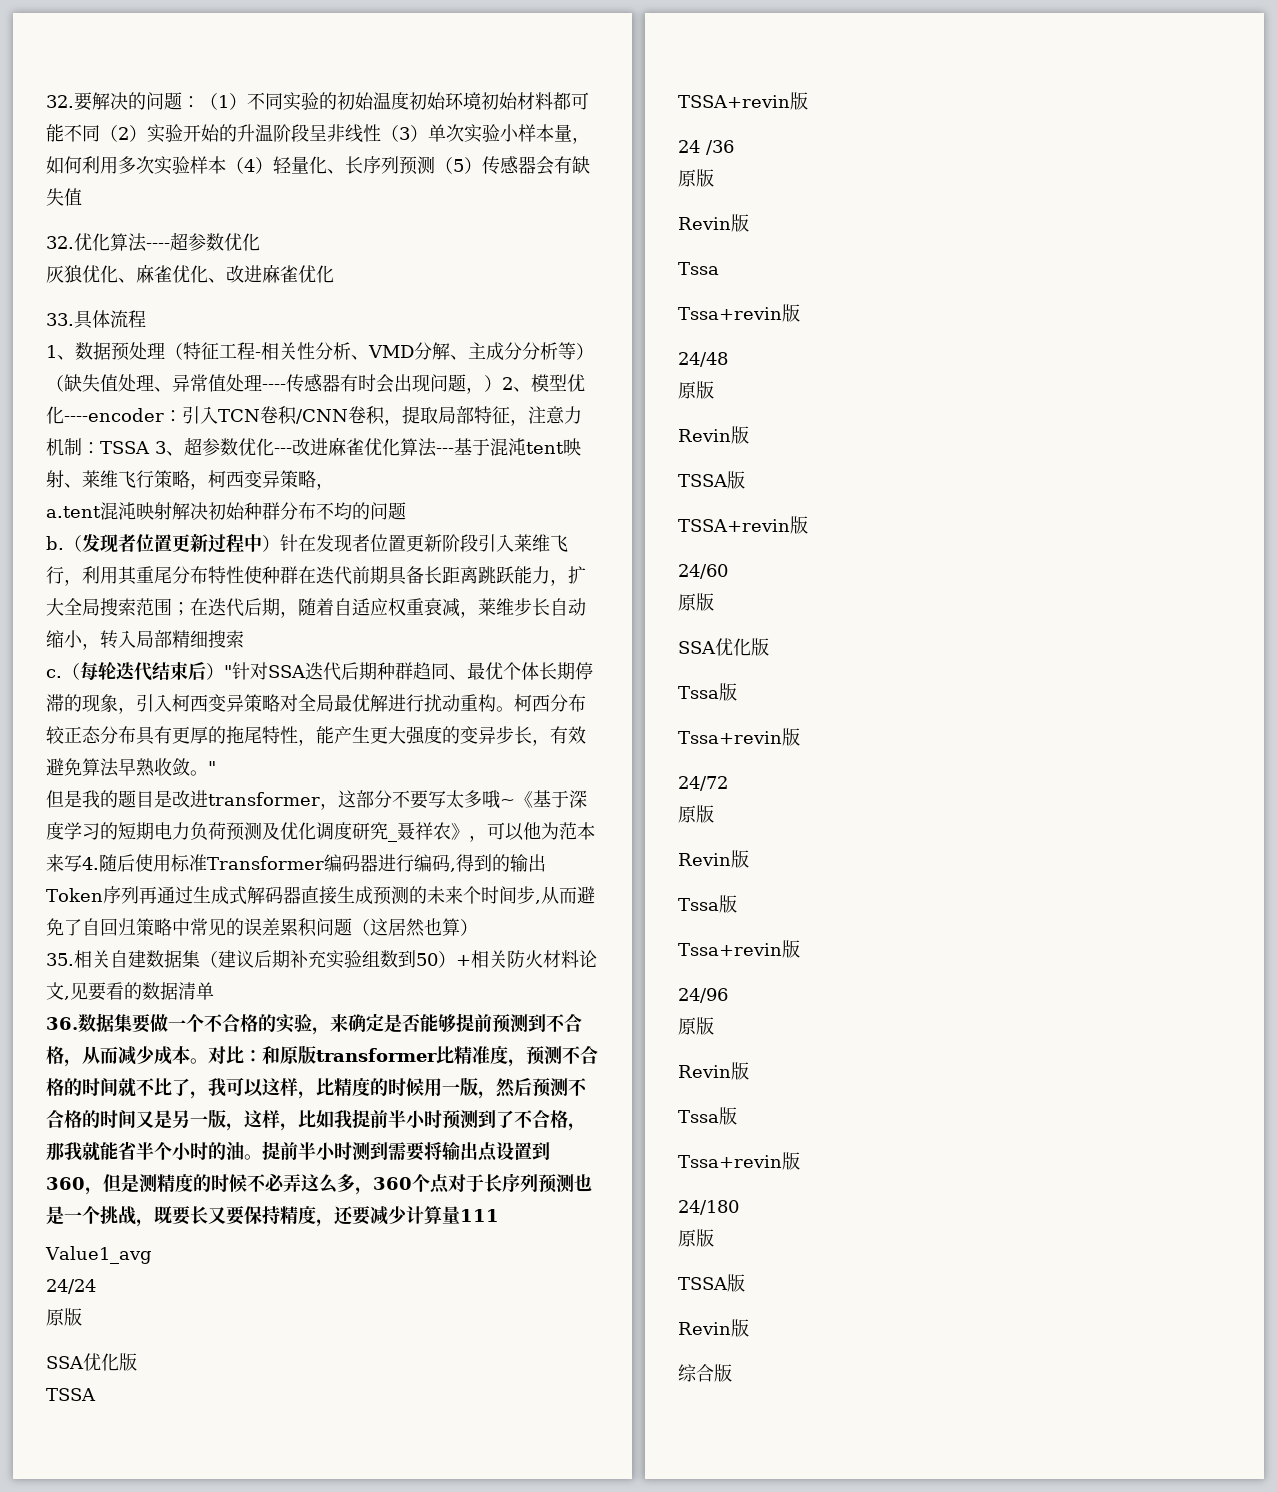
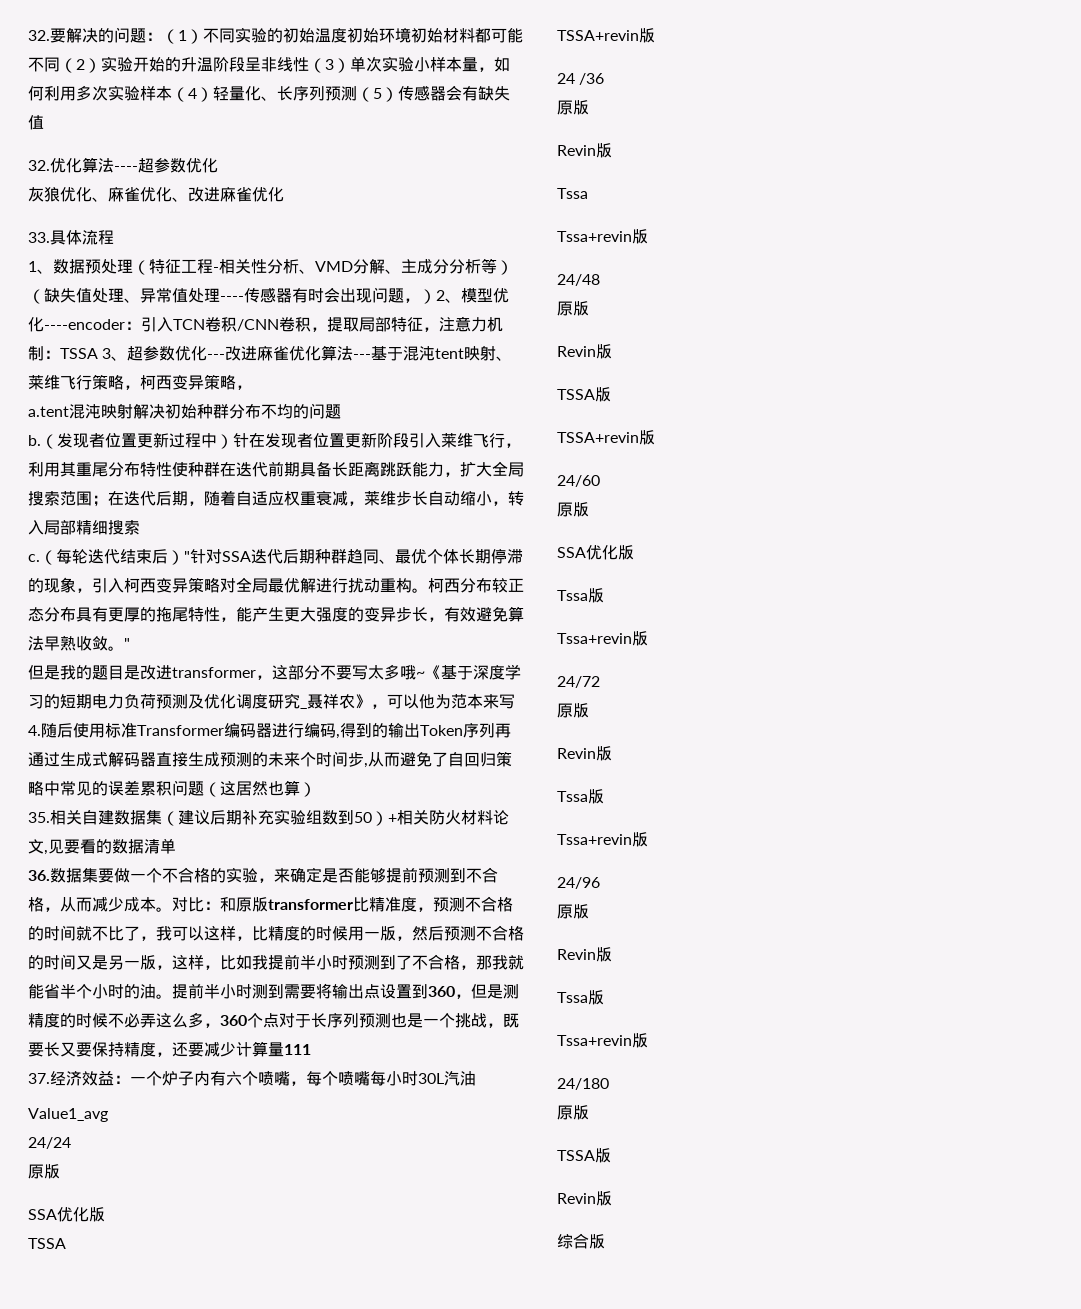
(499, 1215) none -> [28,1070,476,1086] // 37.经济效益：一个炉子内有六个喷嘴，每个喷嘴每小时30L汽油

